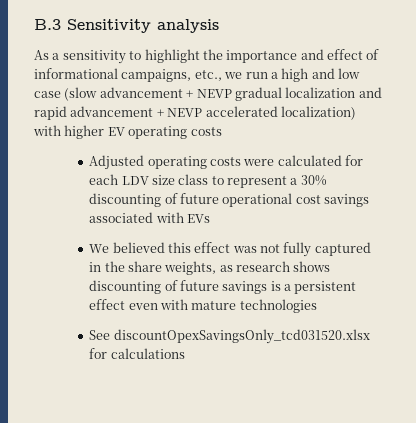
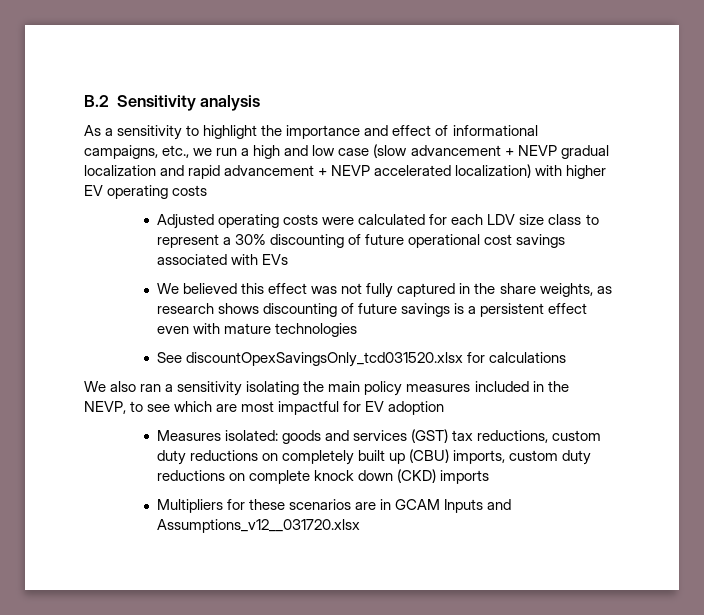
[34,19,61,30] B.3 -> [84,95,109,107] B.2
(185, 353) none -> [84,381,569,396] [84,401,445,415] [157,429,602,444] [157,449,592,465] [157,469,490,484] [157,499,512,513] [157,519,361,533] // We also ran a sensitivity isolating the main policy measures included in the NEVP, to see which are most impactful for EV adoption // Measures isolated: goods and services (GST) tax reductions, custom duty reductions on completely built up (CBU) imports, custom duty reductions on complete knock down (CKD) imports // Multipliers for these scenarios are in GCAM Inputs and Assumptions_v12__031720.xlsx

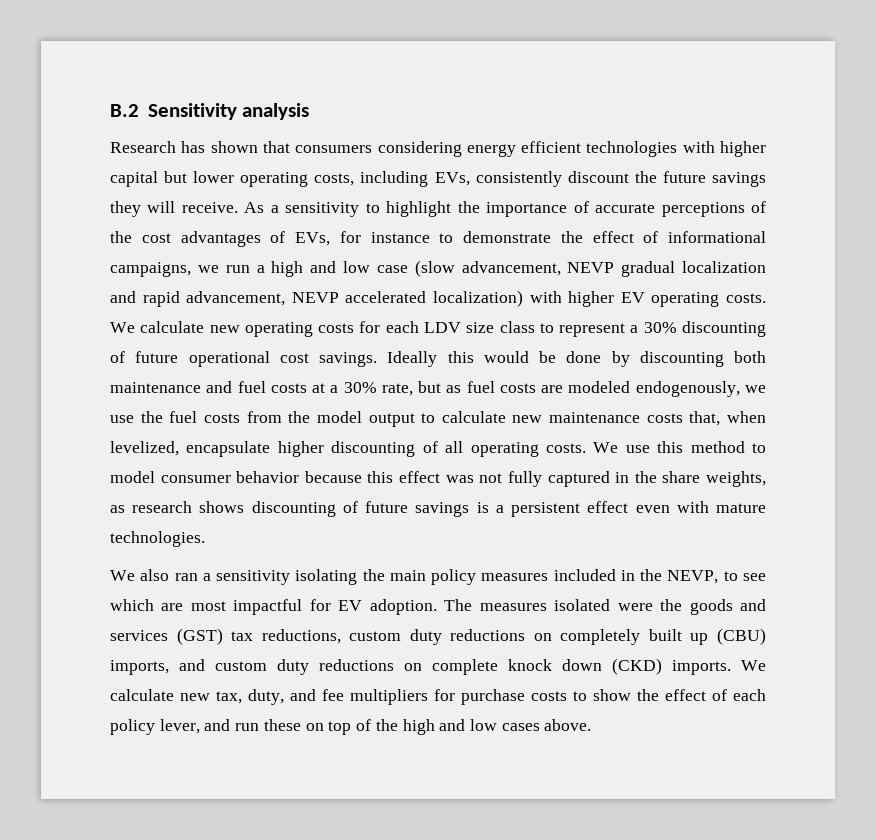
(260, 103) none -> [110,141,766,157] [110,171,767,187] [110,201,238,217] Research has shown that consumers considering energy efficient technologies with higher capital but lower operating costs, including EVs, consistently discount the future savings they will receive.
[364,125,389,136] and -> [573,201,766,217] [110,231,583,247] of accurate perceptions of the cost advantages of EVs, for instance to demonstrate the
[162,145,190,158] etc., -> (191, 269) none
[410,145,514,156] advancement + -> [461,261,561,276] advancement,
[224,165,328,176] advancement + -> [186,291,286,306] advancement,
[172,185,208,196] [157,214,426,229] costs // Adjusted operating costs were calculated -> [726,293,767,303] [110,321,355,337] costs. We calculate new operating costs
[516,234,566,248] [157,254,289,265] [157,283,238,294] savings associated with EVs // We believed -> [319,351,766,367] [110,381,766,397] [110,411,766,427] [110,441,766,457] [110,471,362,483] savings. Ideally this would be done by discounting both maintenance and fuel costs at a 30% rate, but as fuel costs are modeled endogenously, we use the fuel costs from the model output to calculate new maintenance costs that, when levelized, encapsulate higher discounting of all operating costs. We use this method to model consumer behavior because
[275,323,358,337] [157,352,567,367] technologies // See discountOpexSavingsOnly_tcd031520.xlsx for calculations -> [110,531,205,547] technologies.
[388,401,445,415] [157,430,279,441] adoption // Measures isolated: -> [369,599,683,615] adoption. The measures isolated were the
(506, 457) none -> [179,659,205,671] and
[440,470,490,484] [157,499,512,513] [157,519,361,533] imports // Multipliers for these scenarios are in GCAM Inputs and Assumptions_v12__031720.xlsx -> [672,660,766,675] [110,689,766,705] [110,719,592,735] imports. We calculate new tax, duty, and fee multipliers for purchase costs to show the effect of each policy lever, and run these on top of the high and low cases above.

